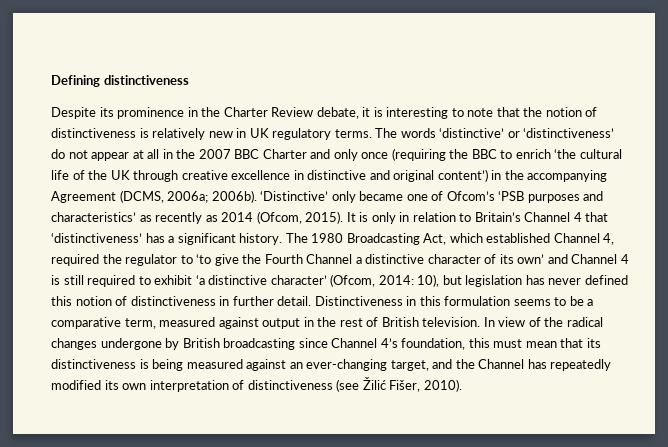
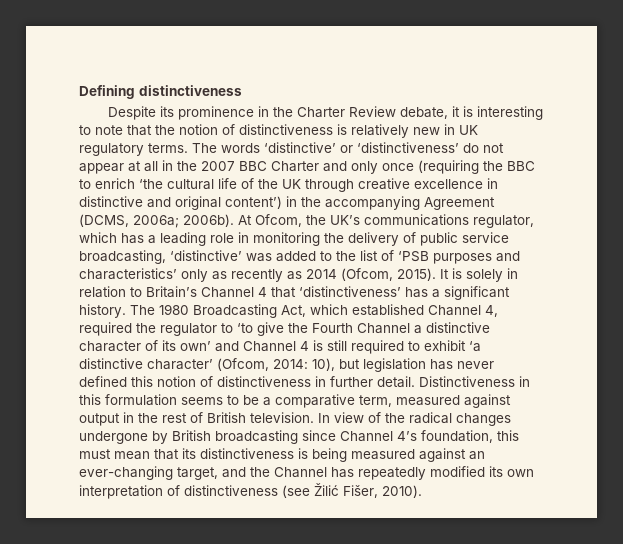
[260,191,495,203] ‘Distinctive’ only became one of Ofcom’s -> [238,214,534,228] [79,232,509,246] [79,250,394,264] At Ofcom, the UK’s communications regulator, which has a leading role in monitoring the delivery of public service broadcasting, ‘distinctive’ was added to the list of
(136, 217) none -> [181,269,208,282] only
[371,212,396,224] only -> [466,269,503,282] solely

